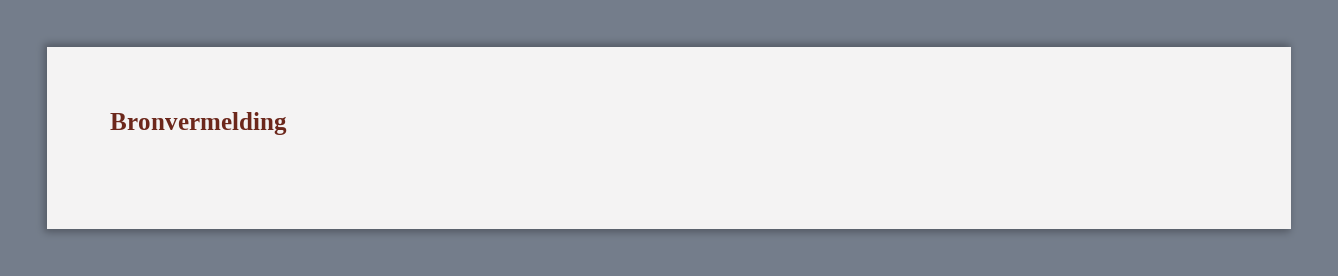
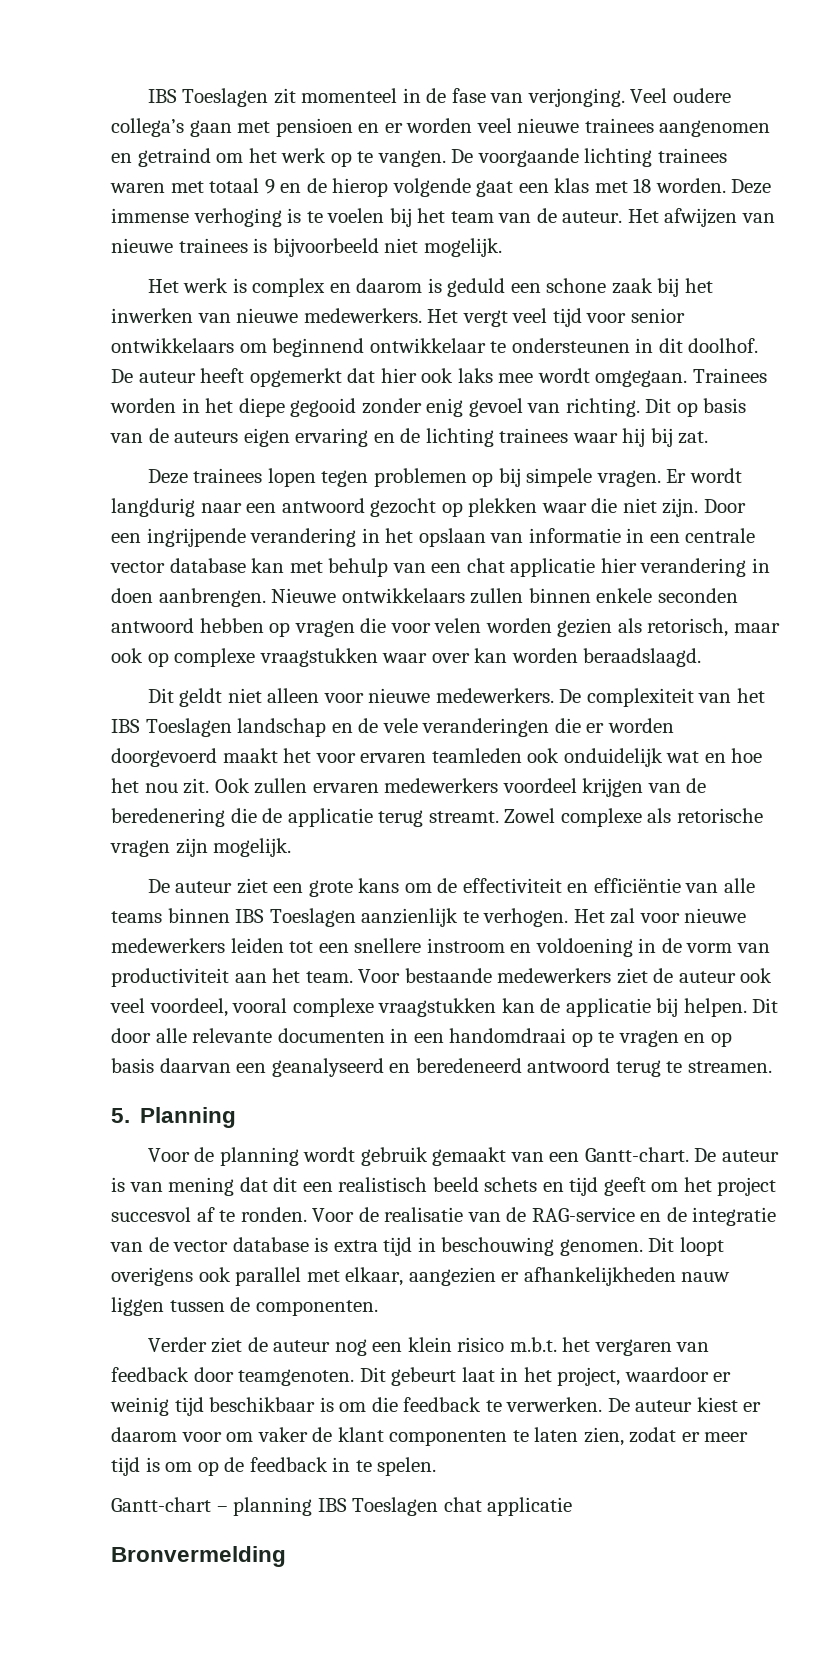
(110, 123) none -> [147,88,731,107] [111,118,771,137] [111,148,727,167] [110,178,772,197] [111,208,775,227] [111,238,502,257] [147,278,714,297] [111,308,685,327] [111,338,759,357] [111,368,767,387] [110,398,747,417] [110,428,709,447] [147,468,742,487] [111,498,746,517] [111,528,756,547] [110,558,770,577] [111,588,738,607] [111,618,780,637] [111,648,702,667] [147,688,765,707] [111,718,674,737] [111,748,763,767] [111,778,707,797] [111,808,763,827] [110,838,292,857] [147,878,756,897] [111,908,747,927] [111,938,770,957] [111,968,773,987] [110,998,779,1017] [111,1028,732,1047] [111,1058,772,1077] [111,1107,237,1128] [147,1147,779,1166] [111,1177,777,1196] [111,1207,777,1226] [110,1237,724,1256] [111,1267,731,1286] [111,1297,378,1316] [147,1337,710,1356] [111,1367,732,1386] [110,1397,762,1416] [111,1427,749,1446] [111,1457,437,1476] [111,1497,573,1516] IBS Toeslagen zit momenteel in de fase van verjonging. Veel oudere collega’s gaan met pensioen en er worden veel nieuwe trainees aangenomen en getraind om het werk op te vangen. De voorgaande lichting trainees waren met totaal 9 en de hierop volgende gaat een klas met 18 worden. Deze immense verhoging is te voelen bij het team van de auteur. Het afwijzen van nieuwe trainees is bijvoorbeeld niet mogelijk. // Het werk is complex en daarom is geduld een schone zaak bij het inwerken van nieuwe medewerkers. Het vergt veel tijd voor senior ontwikkelaars om beginnend ontwikkelaar te ondersteunen in dit doolhof. De auteur heeft opgemerkt dat hier ook laks mee wordt omgegaan. Trainees worden in het diepe gegooid zonder enig gevoel van richting. Dit op basis van de auteurs eigen ervaring en de lichting trainees waar hij bij zat. // Deze trainees lopen tegen problemen op bij simpele vragen. Er wordt langdurig naar een antwoord gezocht op plekken waar die niet zijn. Door een ingrijpende verandering in het opslaan van informatie in een centrale vector database kan met behulp van een chat applicatie hier verandering in doen aanbrengen. Nieuwe ontwikkelaars zullen binnen enkele seconden antwoord hebben op vragen die voor velen worden gezien als retorisch, maar ook op complexe vraagstukken waar over kan worden beraadslaagd. // Dit geldt niet alleen voor nieuwe medewerkers. De complexiteit van het IBS Toeslagen landschap en de vele veranderingen die er worden doorgevoerd maakt het voor ervaren teamleden ook onduidelijk wat en hoe het nou zit. Ook zullen ervaren medewerkers voordeel krijgen van de beredenering die de applicatie terug streamt. Zowel complexe als retorische vragen zijn mogelijk. // De auteur ziet een grote kans om de effectiviteit en efficiëntie van alle teams binnen IBS Toeslagen aanzienlijk te verhogen. Het zal voor nieuwe medewerkers leiden tot een snellere instroom en voldoening in de vorm van productiviteit aan het team. Voor bestaande medewerkers ziet de auteur ook veel voordeel, vooral complexe vraagstukken kan de applicatie bij helpen. Dit door alle relevante documenten in een handomdraai op te vragen en op basis daarvan een geanalyseerd en beredeneerd antwoord terug te streamen. // 5. Planning // Voor de planning wordt gebruik gemaakt van een Gantt-chart. De auteur is van mening dat dit een realistisch beeld schets en tijd geeft om het project succesvol af te ronden. Voor de realisatie van de RAG-service en de integratie van de vector database is extra tijd in beschouwing genomen. Dit loopt overigens ook parallel met elkaar, aangezien er afhankelijkheden nauw liggen tussen de componenten. // Verder ziet de auteur nog een klein risico m.b.t. het vergaren van feedback door teamgenoten. Dit gebeurt laat in het project, waardoor er weinig tijd beschikbaar is om die feedback te verwerken. De auteur kiest er daarom voor om vaker de klant componenten te laten zien, zodat er meer tijd is om op de feedback in te spelen. // Gantt-chart – planning IBS Toeslagen chat applicatie //

